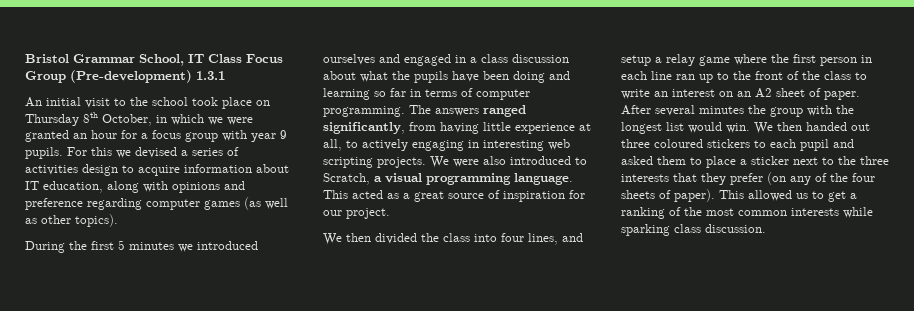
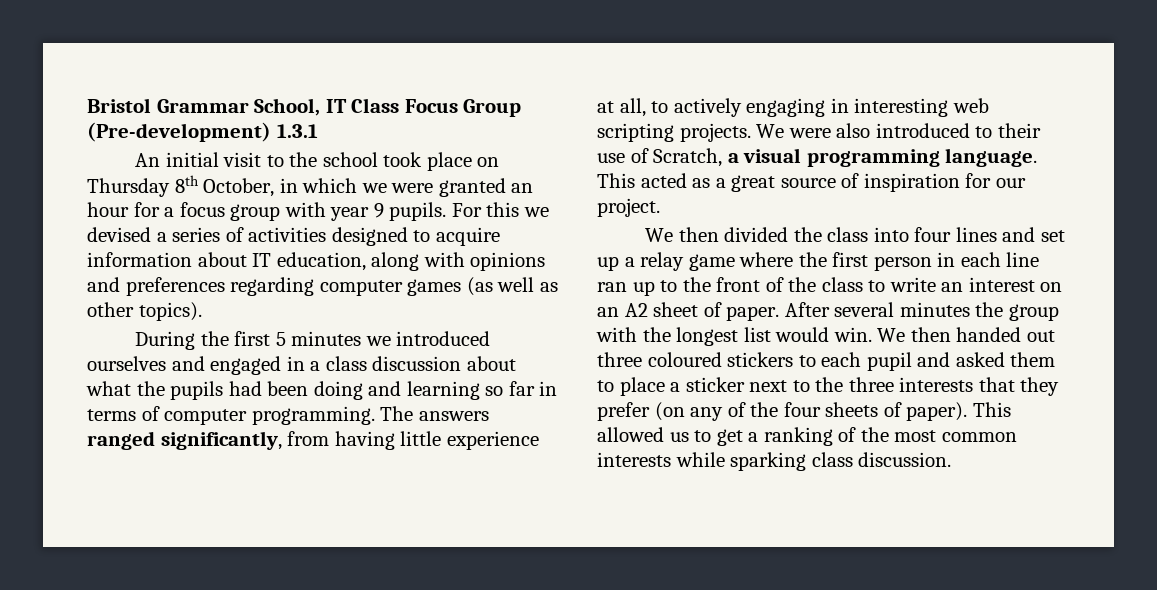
[82,164,118,176] design -> [331,227,408,246] designed
[25,198,83,210] preference -> [125,277,225,296] preferences
[452,71,479,82] have -> [228,381,262,396] had
(587, 161) none -> [997,123,1041,138] [597,148,649,163] their use of
[528,233,583,245] [621,55,651,66] lines, and setup -> [955,227,1065,242] [597,256,619,271] lines and set up

